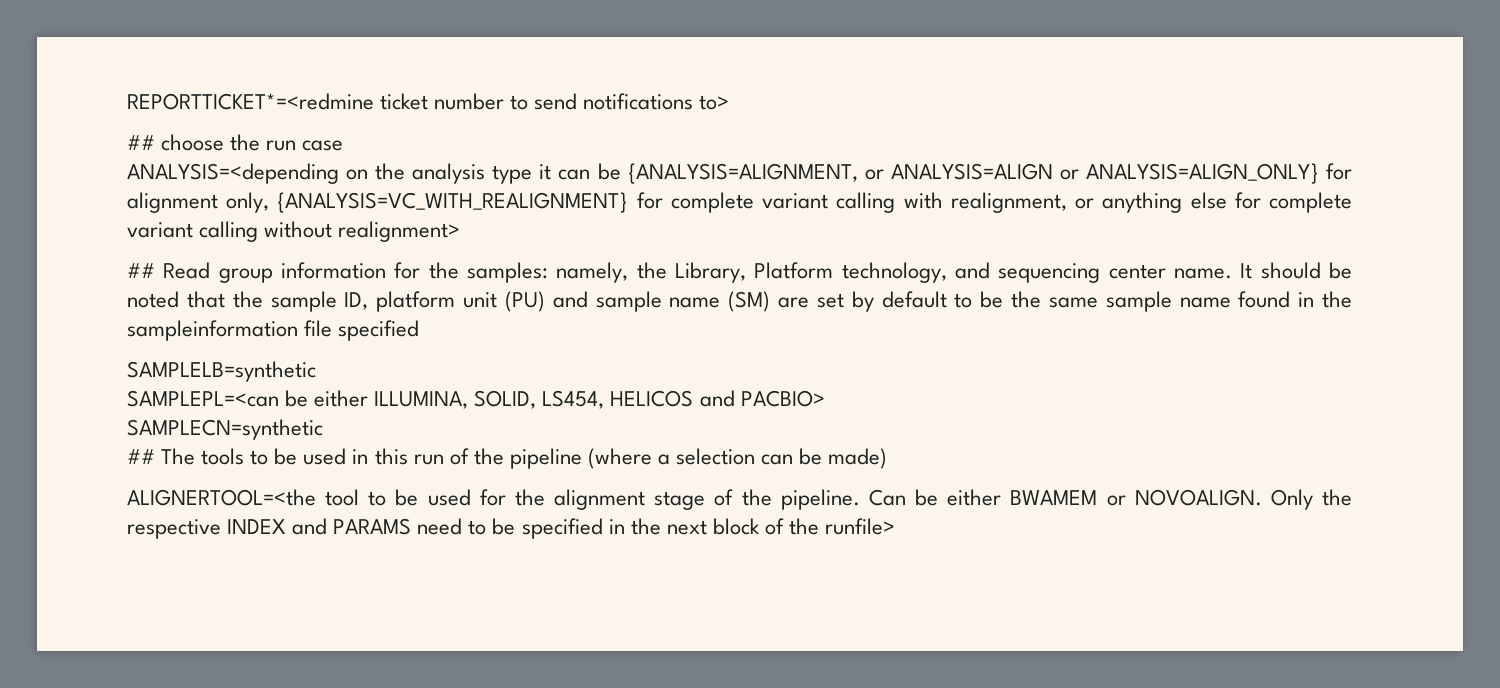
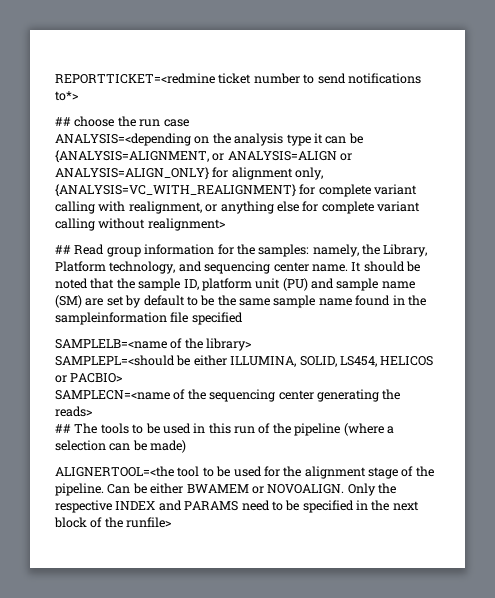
[127,93,374,110] REPORTTICKET*=<redmine -> [55,73,215,84] REPORTTICKET=<redmine
[699,95,730,110] to> -> [55,91,78,101] to*>
[127,361,316,382] [127,390,279,407] SAMPLELB=synthetic // SAMPLEPL=<can -> [55,338,252,351] [55,355,175,366] SAMPLELB=<name of the library> // SAMPLEPL=<should
[699,390,735,407] and -> [55,375,67,383] or
[127,419,323,440] SAMPLECN=synthetic -> [55,389,401,402] [55,406,92,417] SAMPLECN=<name of the sequencing center generating the reads>

